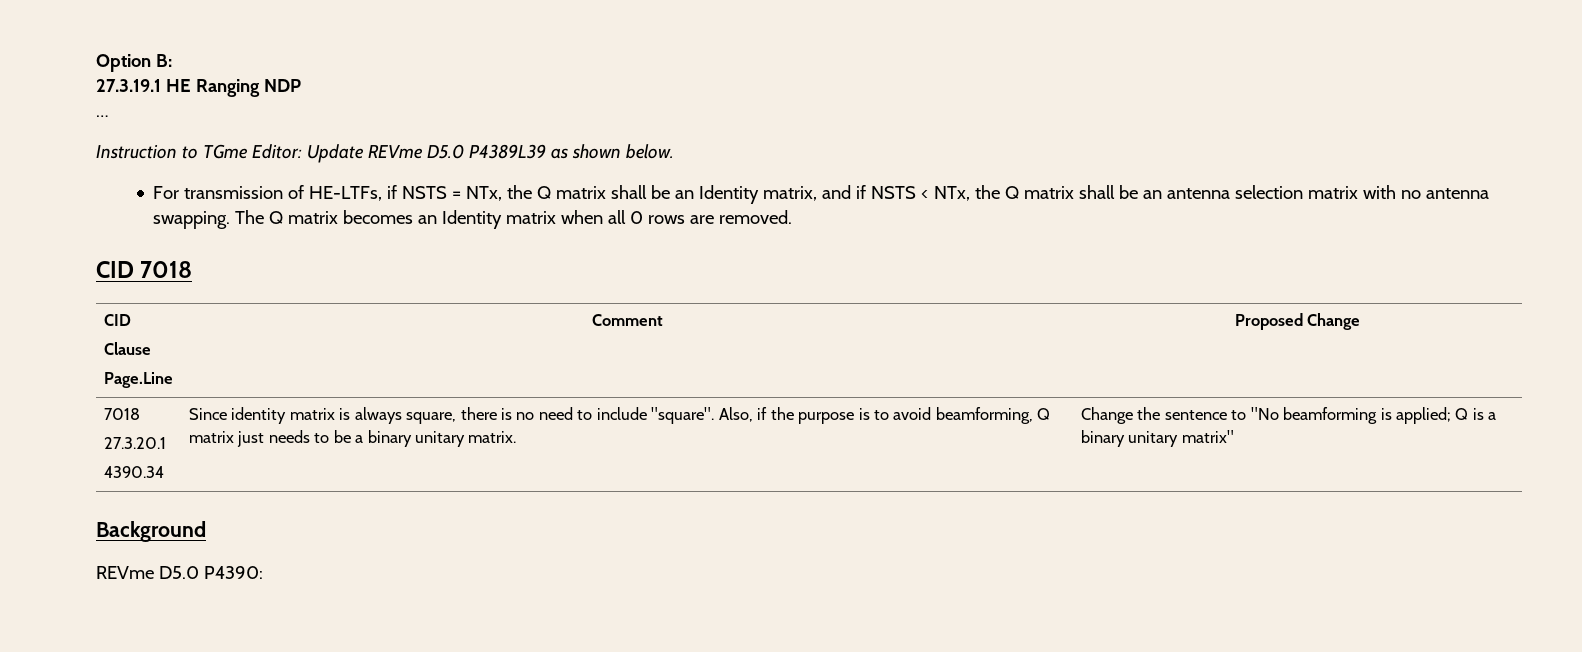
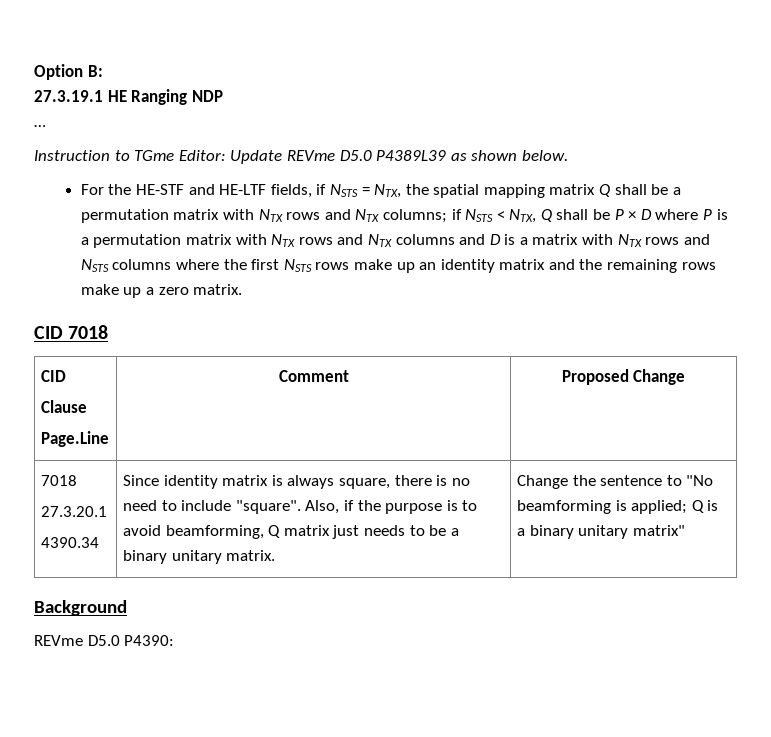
[184,185,1489,204] [153,210,793,229] transmission of HE-LTFs, if NSTS = NTx, the Q matrix shall be an Identity matrix, and if NSTS < NTx, the Q matrix shall be an antenna selection matrix with no antenna swapping. The Q matrix becomes an Identity matrix when all 0 rows are removed. -> [108,184,681,198] [80,209,728,223] [80,234,710,248] [80,259,716,273] [80,284,243,298] the HE-STF and HE-LTF fields, if NSTS = NTX, the spatial mapping matrix Q shall be a permutation matrix with NTX rows and NTX columns; if NSTS < NTX, Q shall be P × D where P is a permutation matrix with NTX rows and NTX columns and D is a matrix with NTX rows and NSTS columns where the first NSTS rows make up an identity matrix and the remaining rows make up a zero matrix.

